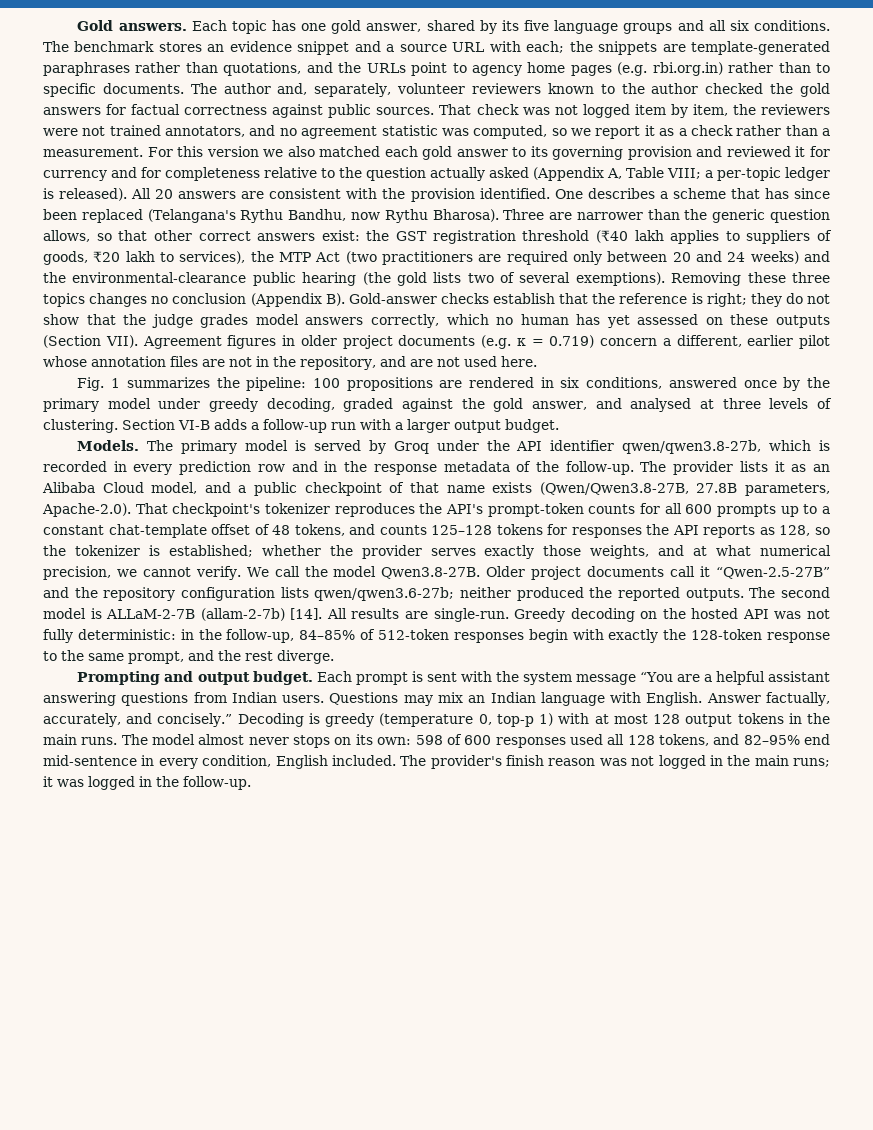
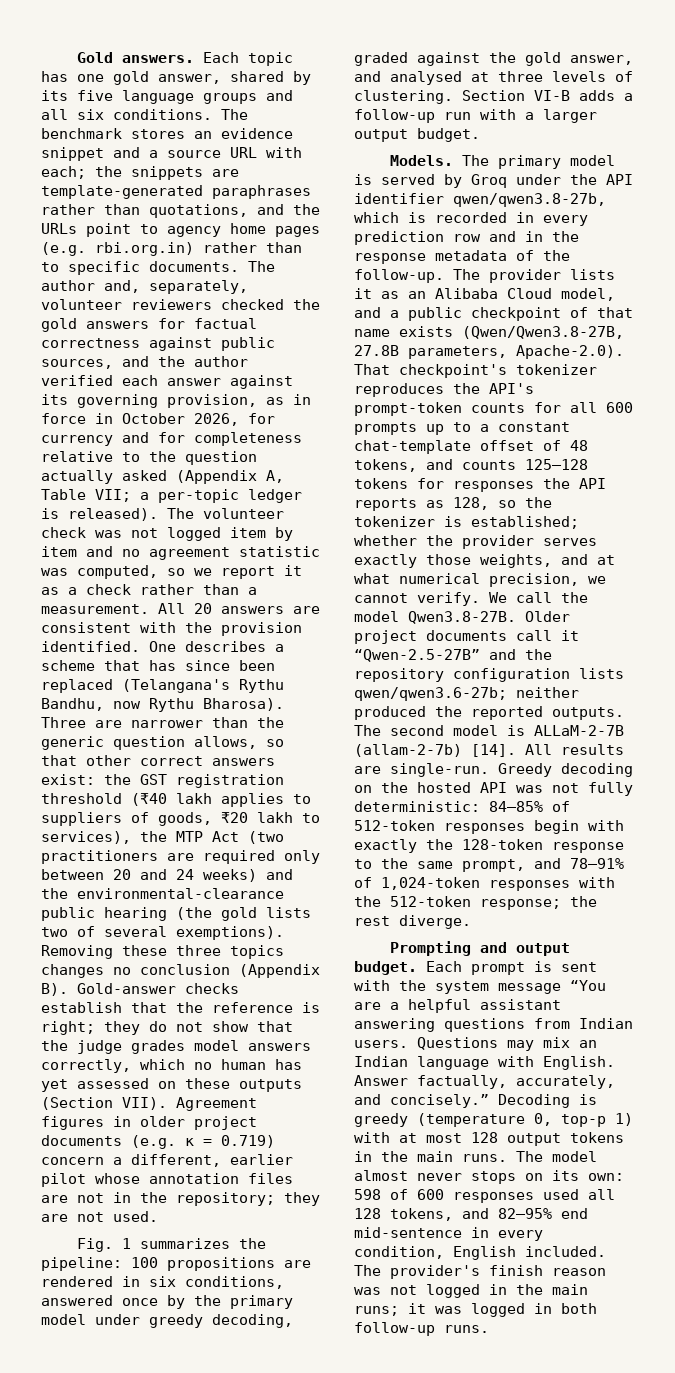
[547,83,699,94] known to the author -> (212, 304) none
[376,104,472,115] sources. That -> [41,356,248,369] [41,375,293,389] [41,394,311,408] [41,413,275,426] [41,432,302,446] [41,451,257,465] [41,470,284,484] [41,489,302,503] [41,508,284,521] sources, and the author verified each answer against its governing provision, as in force in October 2026, for currency and for completeness relative to the question actually asked (Appendix A, Table VII; a per-topic ledger is released). The volunteer
[692,104,830,116] [43,125,246,137] item, the reviewers were not trained annotators, -> [41,546,77,557] item
[147,146,830,160] [43,167,830,181] [43,188,128,201] For this version we also matched each gold answer to its governing provision and reviewed it for currency and for completeness relative to the question actually asked (Appendix A, Table VIII; a per-topic ledger is released). -> (149, 609) none
[300,356,537,370] repository, and are not used here. -> [176,1192,320,1206] [41,1211,158,1222] repository; they are not used.
[180,629,295,643] in the follow-up, -> (480, 806) none
(214, 655) none -> [570,858,624,869] [354,877,615,891] [354,896,561,910] 78–91% of 1,024-token responses with the 512-token response;
[156,776,251,790] the follow-up. -> [561,1303,597,1314] [354,1322,489,1336] both follow-up runs.

